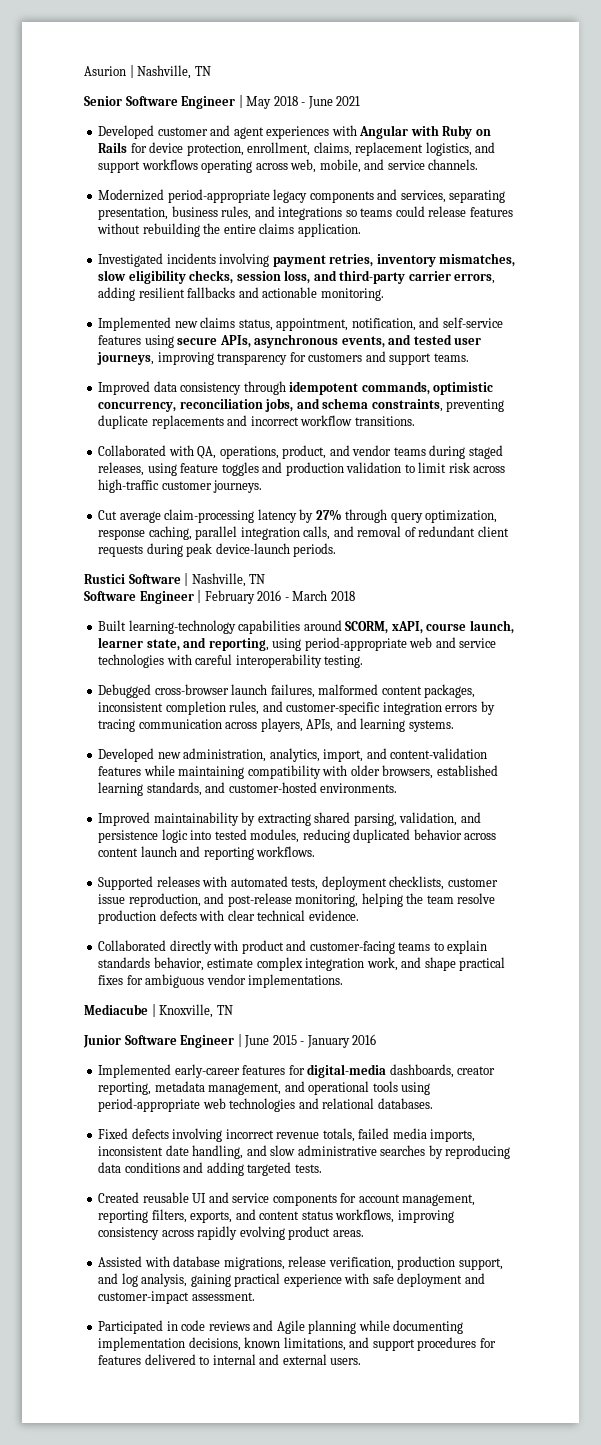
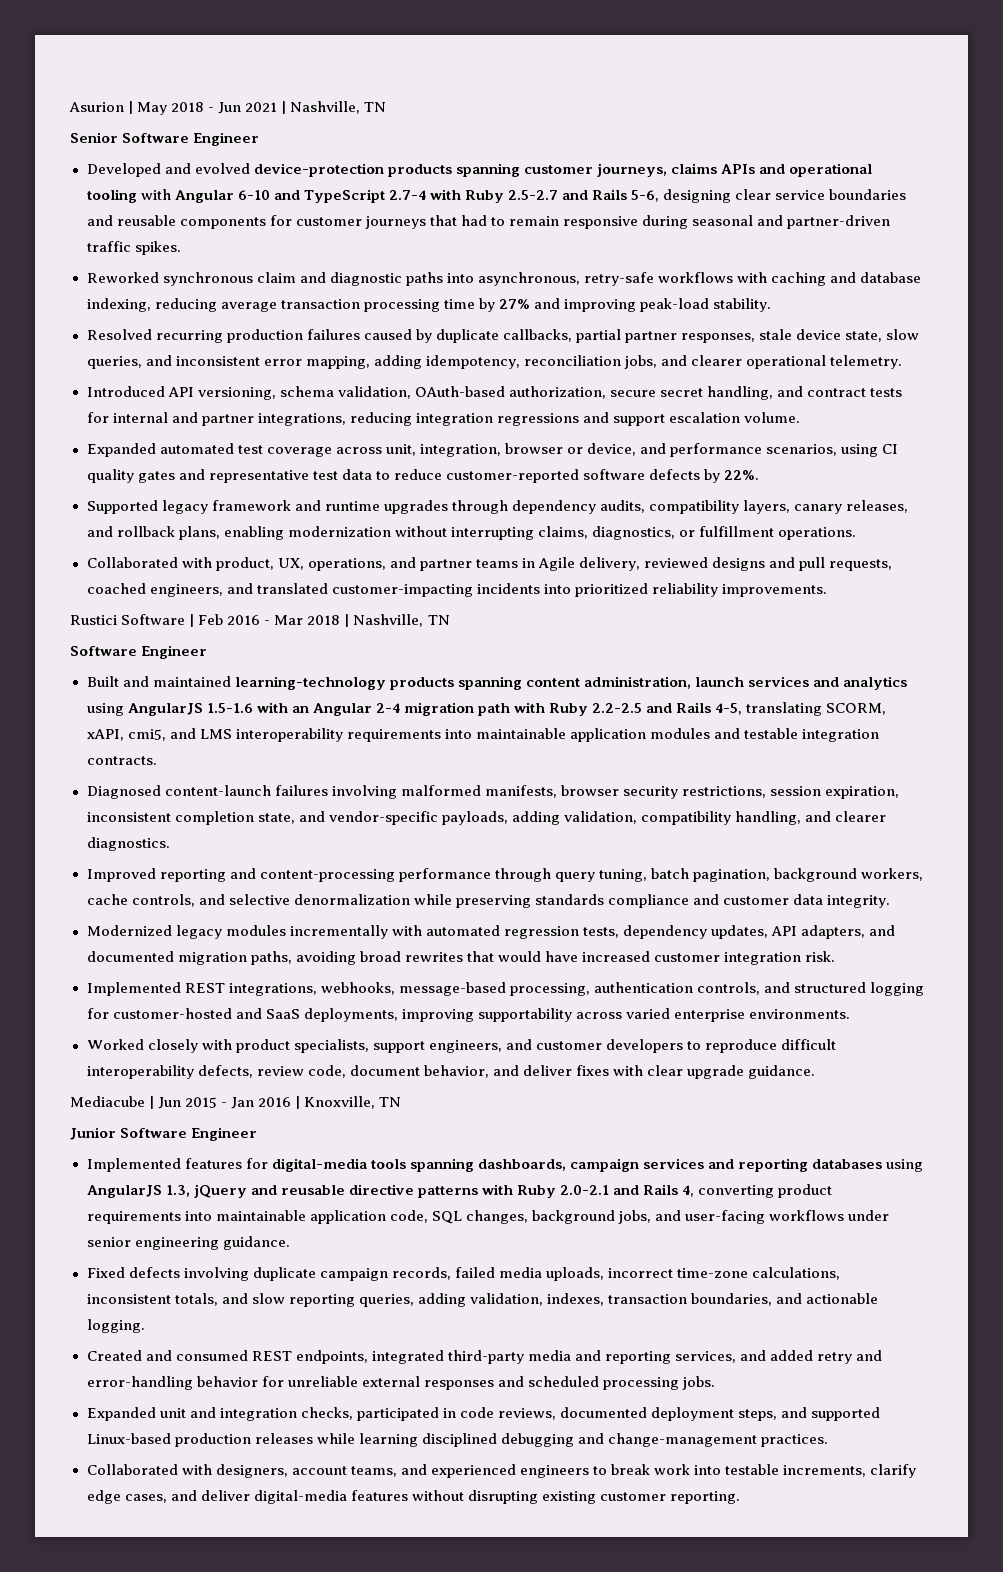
(134, 71) none -> [137,101,287,115] May 2018 - Jun 2021 |
[238,95,361,109] [98,125,491,139] [98,142,496,156] [98,159,479,173] [98,189,506,203] [98,206,513,220] [97,223,361,237] [98,253,516,267] [98,270,496,284] [98,287,384,301] [98,317,503,331] [98,334,482,348] [97,351,469,365] [98,381,494,395] [98,398,505,412] [98,415,415,429] [98,445,503,459] [98,462,506,476] [98,479,263,493] [98,509,498,523] [98,526,509,540] [98,543,337,557] [84,573,266,587] [84,590,355,604] [98,620,514,634] [98,637,497,651] [98,654,364,668] [98,684,476,698] [98,701,495,715] [98,718,454,732] [98,748,488,762] [98,765,498,779] [98,782,398,796] [98,812,481,826] [98,829,497,843] [98,846,316,860] [98,876,498,890] [98,893,496,907] [98,910,359,924] [98,940,488,954] [98,957,506,971] [98,974,344,988] [84,1004,148,1015] | May 2018 - June 2021 // Developed customer and agent experiences with Angular with Ruby on Rails for device protection, enrollment, claims, replacement logistics, and support workflows operating across web, mobile, and service channels. // Modernized period-appropriate legacy components and services, separating presentation, business rules, and integrations so teams could release features without rebuilding the entire claims application. // Investigated incidents involving payment retries, inventory mismatches, slow eligibility checks, session loss, and third-party carrier errors, adding resilient fallbacks and actionable monitoring. // Implemented new claims status, appointment, notification, and self-service features using secure APIs, asynchronous events, and tested user journeys, improving transparency for customers and support teams. // Improved data consistency through idempotent commands, optimistic concurrency, reconciliation jobs, and schema constraints, preventing duplicate replacements and incorrect workflow transitions. // Collaborated with QA, operations, product, and vendor teams during staged releases, using feature toggles and production validation to limit risk across high-traffic customer journeys. // Cut average claim-processing latency by 27% through query optimization, response caching, parallel integration calls, and removal of redundant client requests during peak device-launch periods. // Rustici Software | Nashville, TN // Software Engineer | February 2016 - March 2018 // Built learning-technology capabilities around SCORM, xAPI, course launch, learner state, and reporting, using period-appropriate web and service technologies with careful interoperability testing. // Debugged cross-browser launch failures, malformed content packages, inconsistent completion rules, and customer-specific integration errors by tracing communication across players, APIs, and learning systems. // Developed new administration, analytics, import, and content-validation features while maintaining compatibility with older browsers, established learning standards, and customer-hosted environments. // Improved maintainability by extracting shared parsing, validation, and persistence logic into tested modules, reducing duplicated behavior across content launch and reporting workflows. // Supported releases with automated tests, deployment checklists, customer issue reproduction, and post-release monitoring, helping the team resolve production defects with clear technical evidence. // Collaborated directly with product and customer-facing teams to explain standards behavior, estimate complex integration work, and shape practical fixes for ambiguous vendor implementations. // Mediacube -> [86,163,873,177] [86,189,907,203] [86,215,891,229] [86,241,181,255] [86,272,922,286] [86,298,772,312] [86,329,920,343] [86,355,903,369] [86,386,903,400] [86,412,801,426] [86,443,899,457] [86,469,760,483] [86,500,909,514] [86,526,857,540] [86,557,893,571] [86,583,827,597] [70,614,450,627] [70,645,208,659] [86,676,908,690] [86,702,887,716] [86,728,880,742] [86,756,157,765] [86,785,899,799] [86,811,887,825] [86,837,170,851] [86,868,924,882] [86,894,891,908] [86,925,896,939] [86,951,836,965] [86,982,924,996] [86,1008,850,1022] [86,1039,837,1053] [86,1065,816,1079] [70,1096,292,1109] // Developed and evolved device-protection products spanning customer journeys, claims APIs and operational tooling with Angular 6-10 and TypeScript 2.7-4 with Ruby 2.5-2.7 and Rails 5-6, designing clear service boundaries and reusable components for customer journeys that had to remain responsive during seasonal and partner-driven traffic spikes. // Reworked synchronous claim and diagnostic paths into asynchronous, retry-safe workflows with caching and database indexing, reducing average transaction processing time by 27% and improving peak-load stability. // Resolved recurring production failures caused by duplicate callbacks, partial partner responses, stale device state, slow queries, and inconsistent error mapping, adding idempotency, reconciliation jobs, and clearer operational telemetry. // Introduced API versioning, schema validation, OAuth-based authorization, secure secret handling, and contract tests for internal and partner integrations, reducing integration regressions and support escalation volume. // Expanded automated test coverage across unit, integration, browser or device, and performance scenarios, using CI quality gates and representative test data to reduce customer-reported software defects by 22%. // Supported legacy framework and runtime upgrades through dependency audits, compatibility layers, canary releases, and rollback plans, enabling modernization without interrupting claims, diagnostics, or fulfillment operations. // Collaborated with product, UX, operations, and partner teams in Agile delivery, reviewed designs and pull requests, coached engineers, and translated customer-impacting incidents into prioritized reliability improvements. // Rustici Software | Feb 2016 - Mar 2018 | Nashville, TN // Software Engineer // Built and maintained learning-technology products spanning content administration, launch services and analytics using AngularJS 1.5-1.6 with an Angular 2-4 migration path with Ruby 2.2-2.5 and Rails 4-5, translating SCORM, xAPI, cmi5, and LMS interoperability requirements into maintainable application modules and testable integration contracts. // Diagnosed content-launch failures involving malformed manifests, browser security restrictions, session expiration, inconsistent completion state, and vendor-specific payloads, adding validation, compatibility handling, and clearer diagnostics. // Improved reporting and content-processing performance through query tuning, batch pagination, background workers, cache controls, and selective denormalization while preserving standards compliance and customer data integrity. // Modernized legacy modules incrementally with automated regression tests, dependency updates, API adapters, and documented migration paths, avoiding broad rewrites that would have increased customer integration risk. // Implemented REST integrations, webhooks, message-based processing, authentication controls, and structured logging for customer-hosted and SaaS deployments, improving supportability across varied enterprise environments. // Worked closely with product specialists, support engineers, and customer developers to reproduce difficult interoperability defects, review code, document behavior, and deliver fixes with clear upgrade guidance. // Mediacube | Jun 2015 - Jan 2016
[237,1034,377,1048] [98,1064,240,1078] | June 2015 - January 2016 // Implemented early-career -> [86,1158,181,1172] // Implemented
[389,1064,496,1078] [98,1081,431,1095] [98,1098,433,1112] [98,1128,476,1142] [98,1145,511,1159] [98,1162,322,1176] [98,1192,476,1206] [98,1209,454,1223] [98,1226,364,1240] [98,1256,503,1270] [98,1273,485,1287] [98,1291,255,1304] [98,1320,464,1334] [98,1337,496,1351] [98,1354,362,1365] dashboards, creator reporting, metadata management, and operational tools using period-appropriate web technologies and relational databases. // Fixed defects involving incorrect revenue totals, failed media imports, inconsistent date handling, and slow administrative searches by reproducing data conditions and adding targeted tests. // Created reusable UI and service components for account management, reporting filters, exports, and content status workflows, improving consistency across rapidly evolving product areas. // Assisted with database migrations, release verification, production support, and log analysis, gaining practical experience with safe deployment and customer-impact assessment. // Participated in code reviews and Agile planning while documenting implementation decisions, known limitations, and support procedures for features delivered to internal and external users. -> [370,1158,924,1172] [86,1184,833,1198] [86,1210,890,1224] [86,1236,290,1250] [86,1267,841,1281] [86,1293,879,1307] [86,1319,145,1333] [86,1350,883,1364] [86,1376,715,1390] [86,1407,881,1421] [86,1433,828,1447] [86,1464,917,1478] [86,1490,740,1504] tools spanning dashboards, campaign services and reporting databases using AngularJS 1.3, jQuery and reusable directive patterns with Ruby 2.0-2.1 and Rails 4, converting product requirements into maintainable application code, SQL changes, background jobs, and user-facing workflows under senior engineering guidance. // Fixed defects involving duplicate campaign records, failed media uploads, incorrect time-zone calculations, inconsistent totals, and slow reporting queries, adding validation, indexes, transaction boundaries, and actionable logging. // Created and consumed REST endpoints, integrated third-party media and reporting services, and added retry and error-handling behavior for unreliable external responses and scheduled processing jobs. // Expanded unit and integration checks, participated in code reviews, documented deployment steps, and supported Linux-based production releases while learning disciplined debugging and change-management practices. // Collaborated with designers, account teams, and experienced engineers to break work into testable increments, clarify edge cases, and deliver digital-media features without disrupting existing customer reporting.

